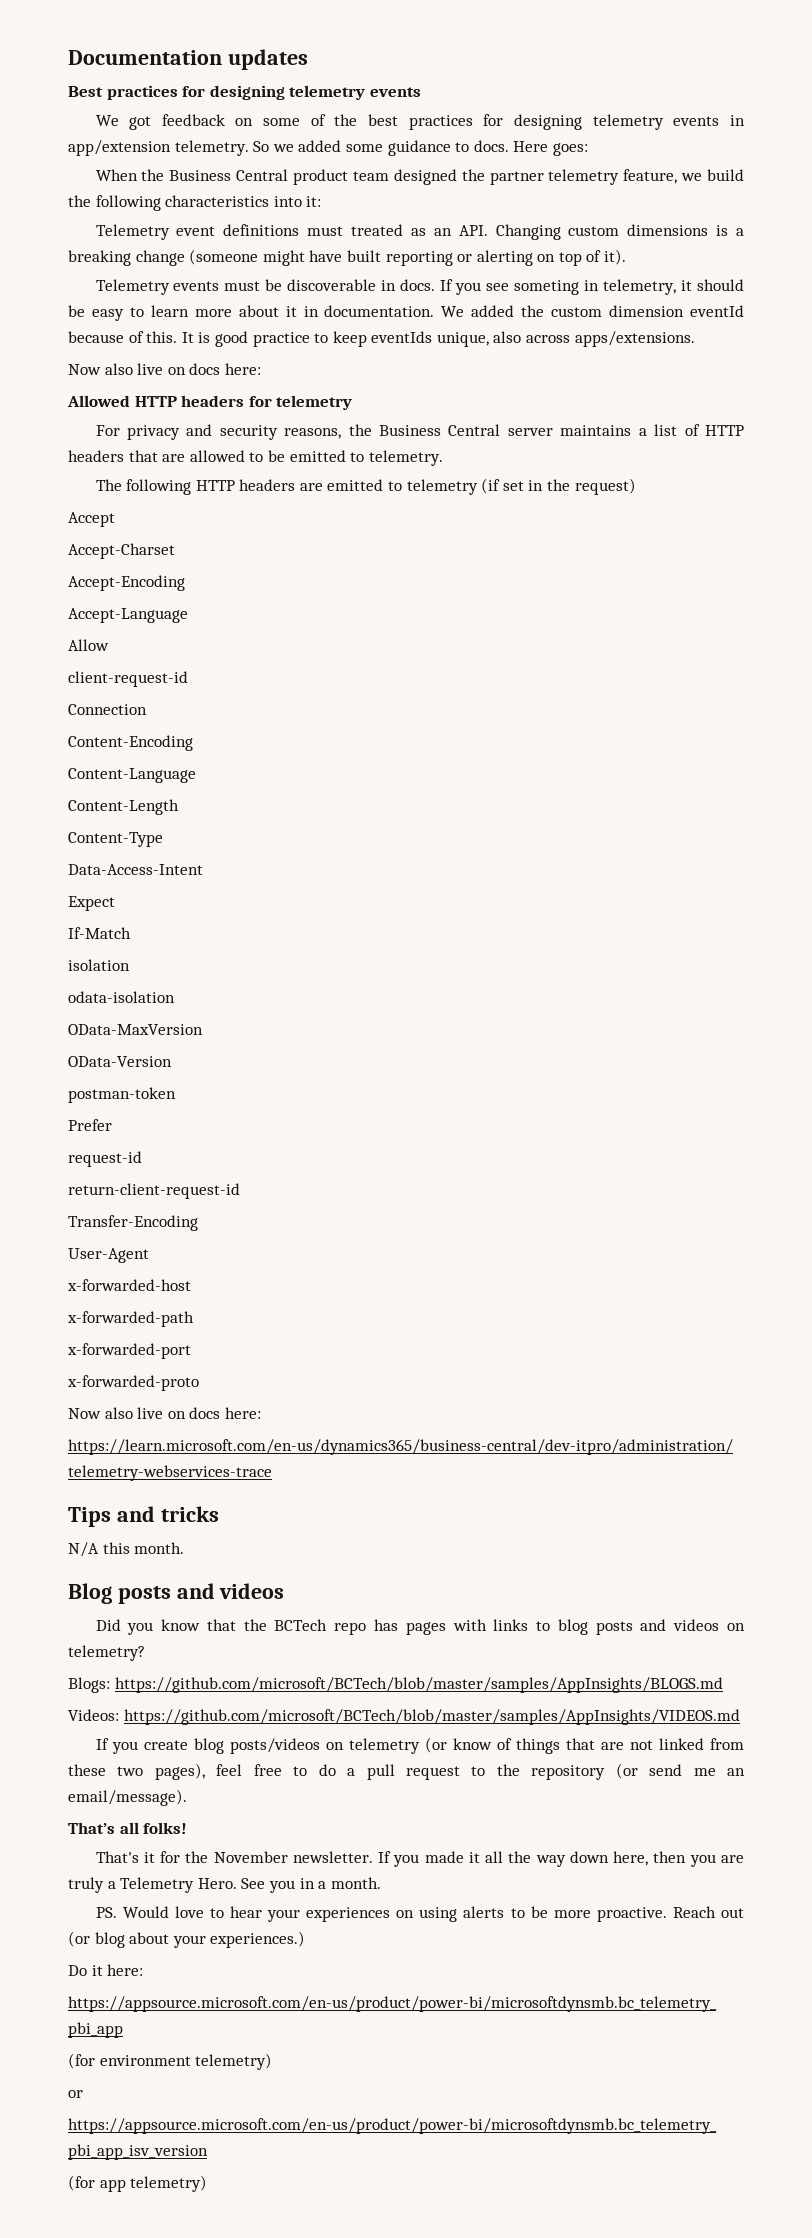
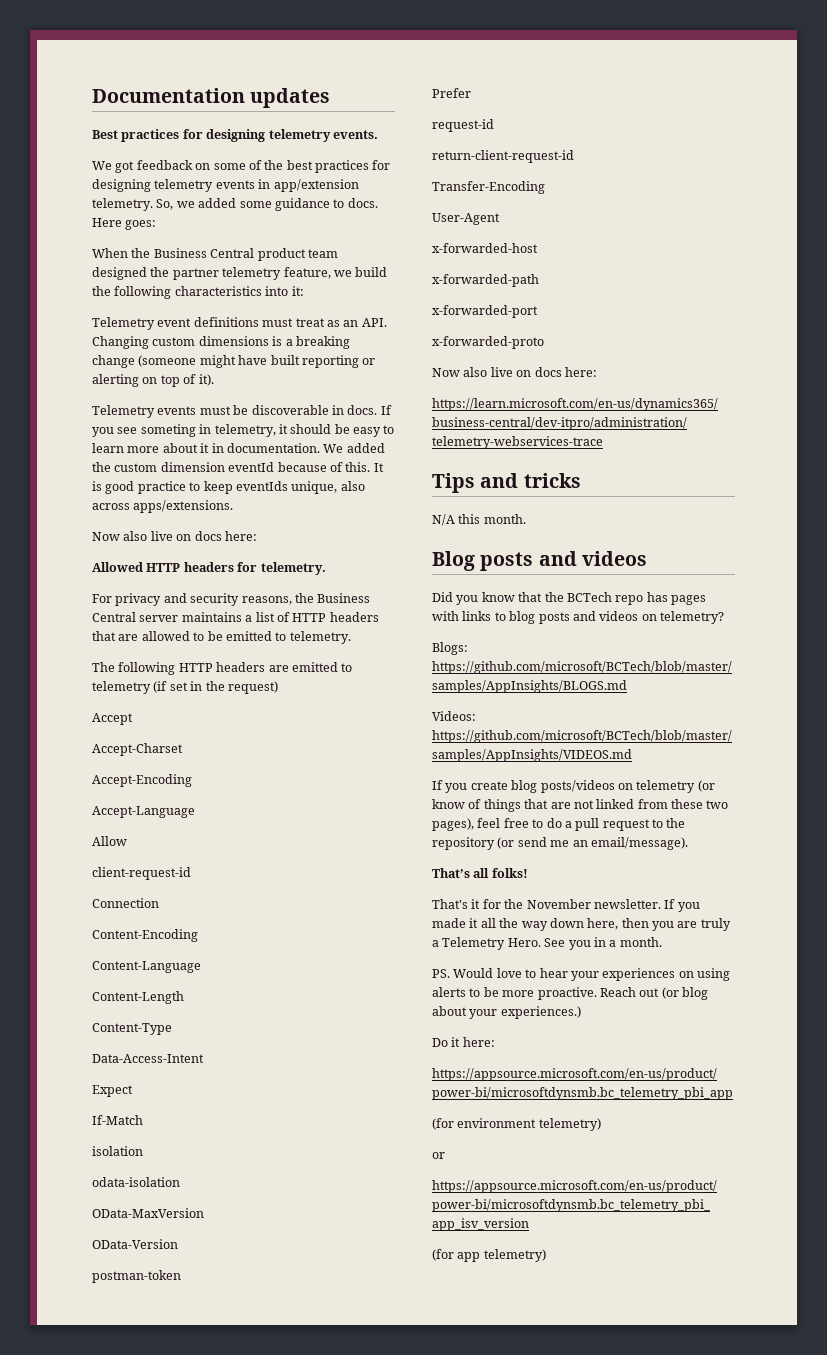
[369,87,421,97] events -> [332,130,378,139] events.
[253,141,270,152] So -> [156,199,174,210] So,
[351,224,404,236] treated -> [295,318,325,327] treat
[276,395,353,410] telemetry -> [260,562,326,575] telemetry.

